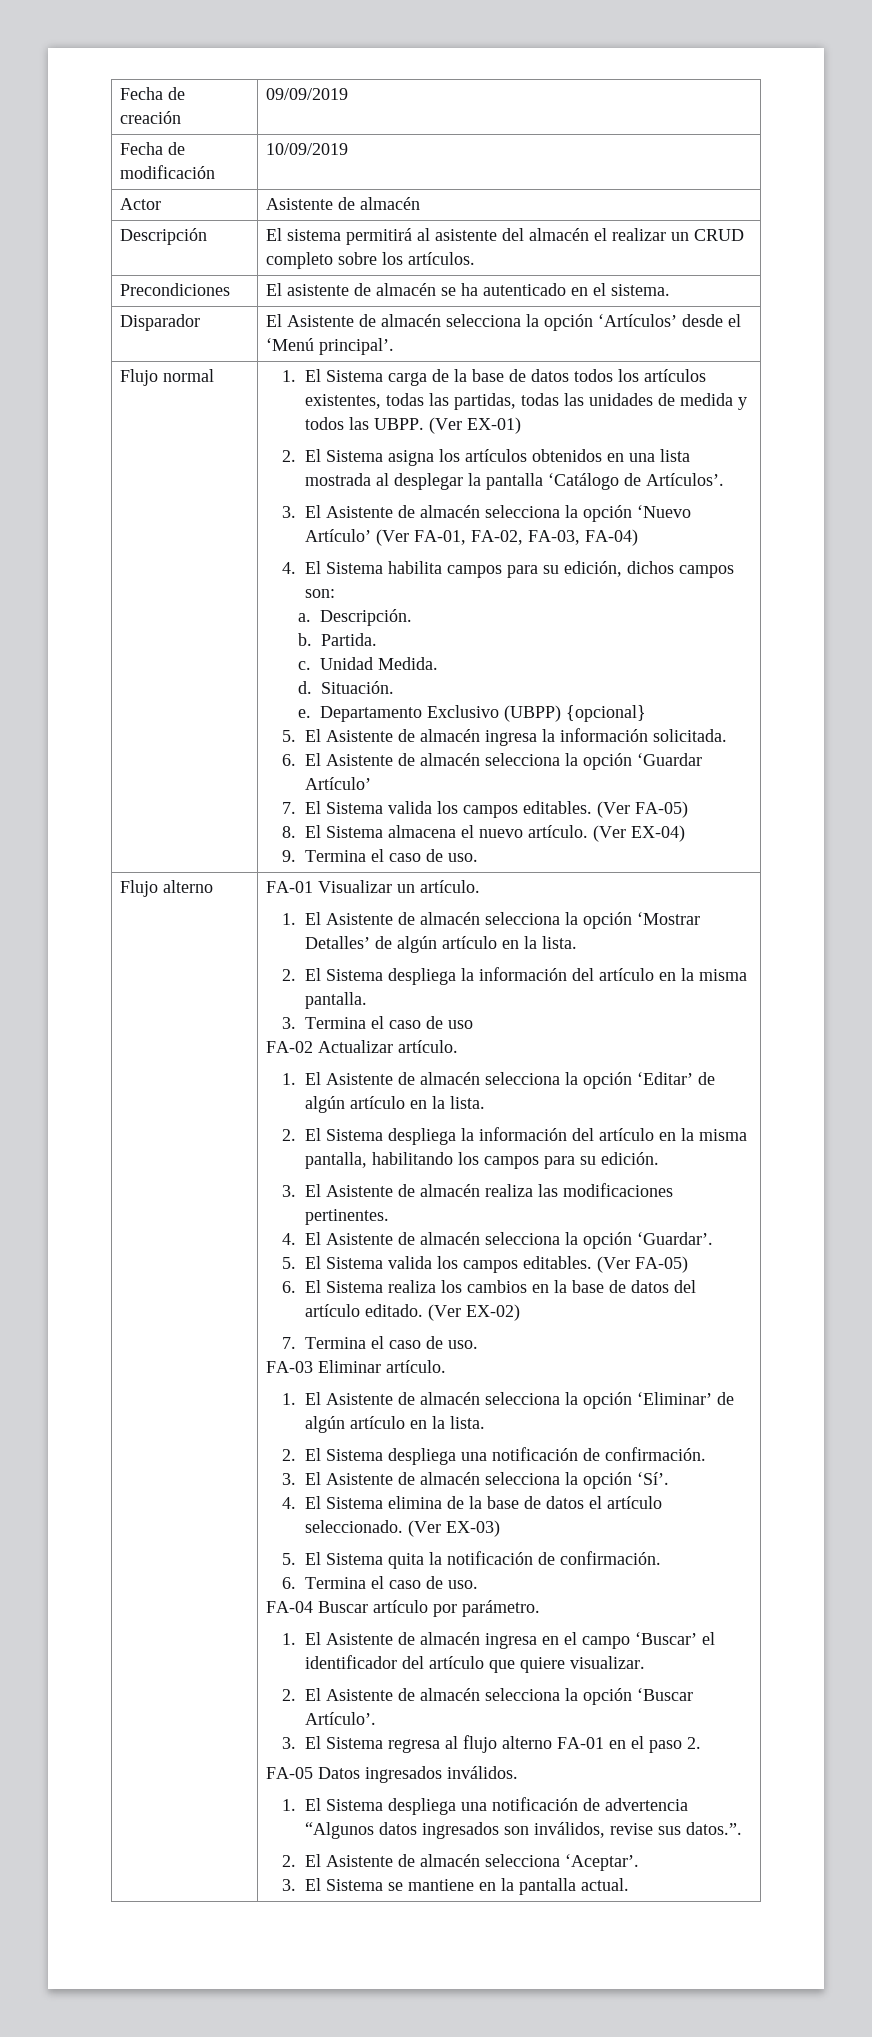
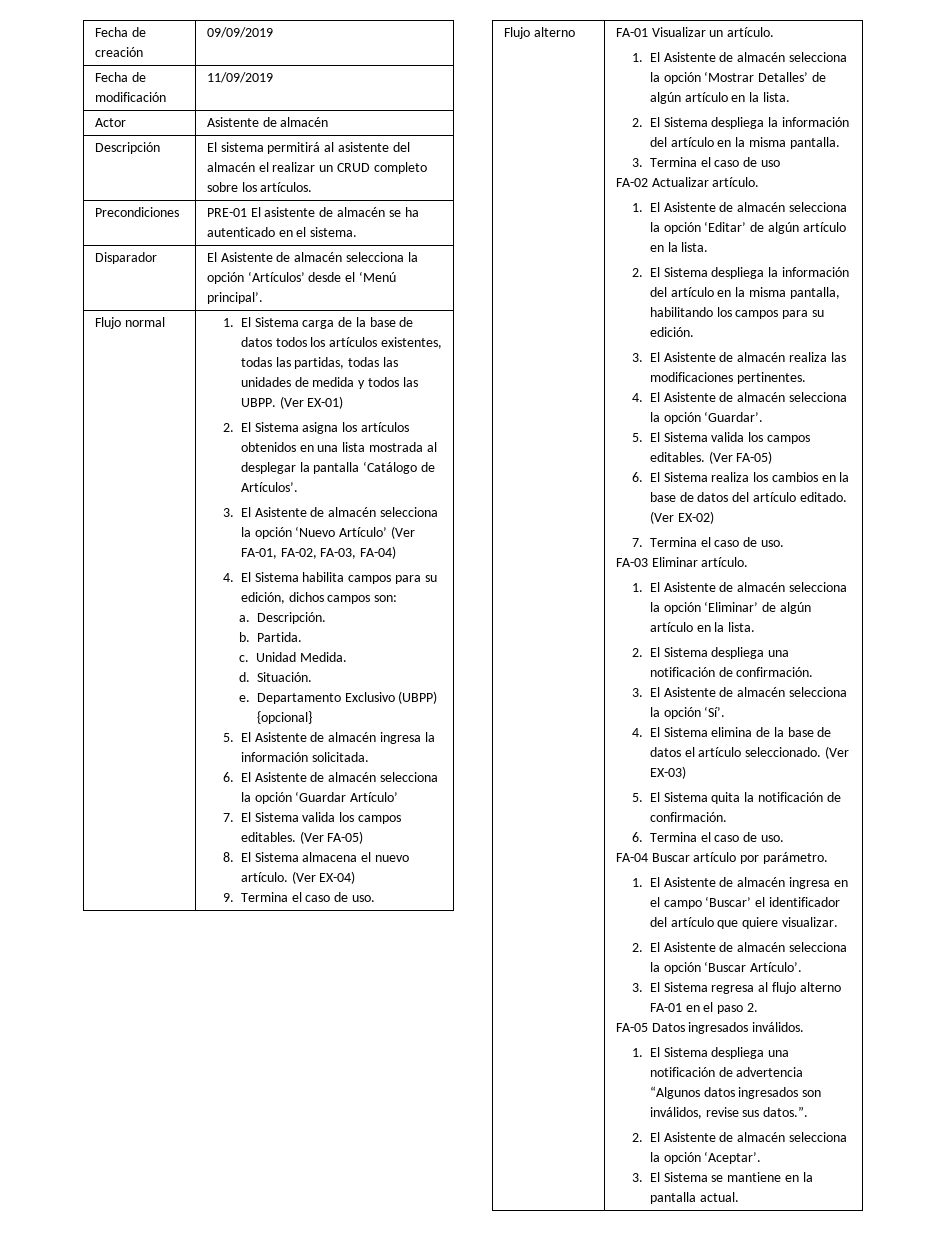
[266,143,349,155] 10/09/2019 -> [206,72,273,83] 11/09/2019
(231, 289) none -> [206,208,247,217] PRE-01
(561, 1860) none -> [649,1152,701,1164] la opción

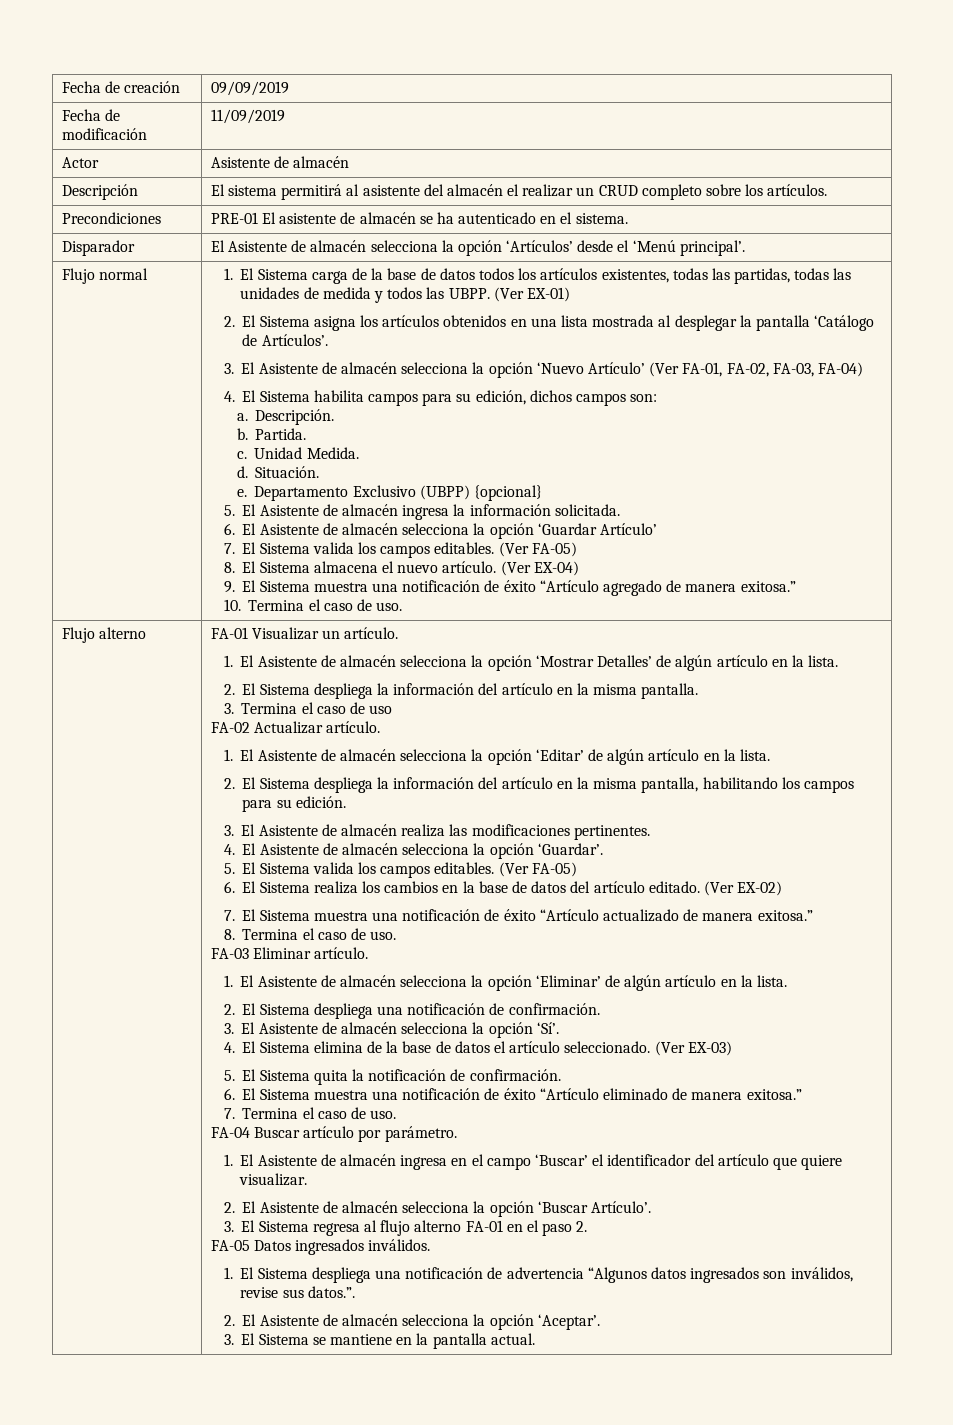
(234, 897) none -> [242,580,796,596] [223,599,241,611] El Sistema muestra una notificación de éxito “Artículo agregado de manera exitosa.” // 10.
(643, 542) none -> [242,909,813,922] [223,929,235,940] El Sistema muestra una notificación de éxito “Artículo actualizado de manera exitosa.” // 8.
(643, 837) none -> [242,1088,802,1100] [223,1108,235,1119] El Sistema muestra una notificación de éxito “Artículo eliminado de manera exitosa.” // 7.

